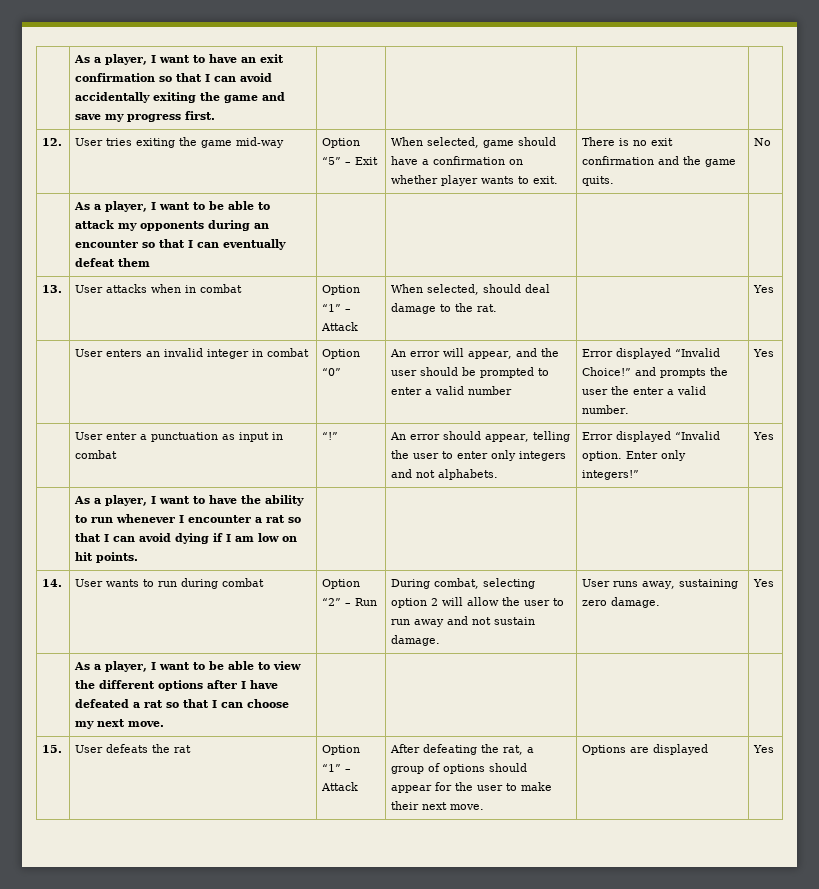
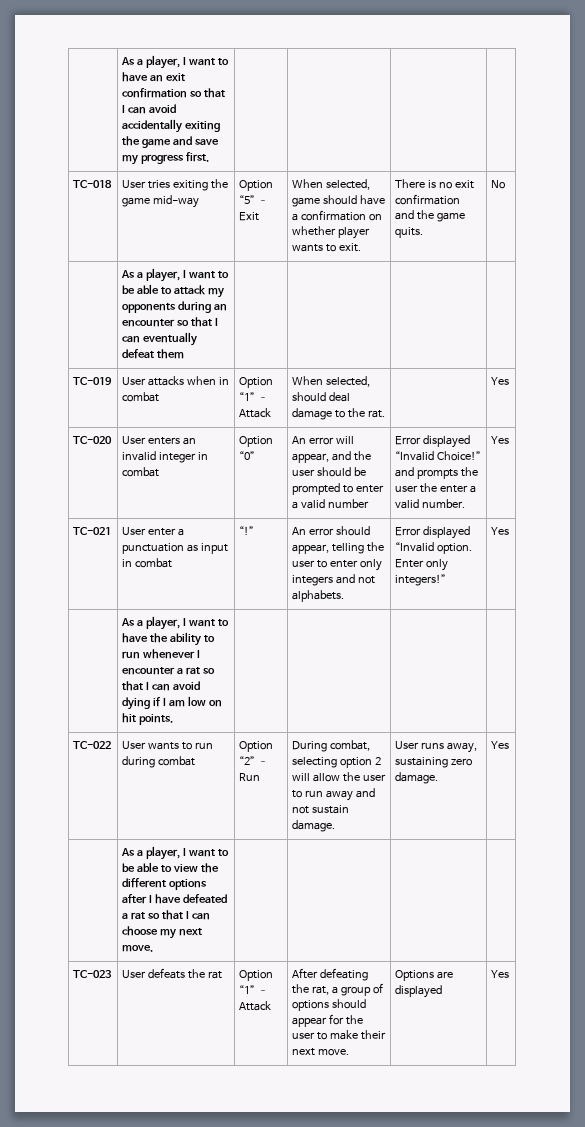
[42,138,63,146] 12. -> [73,180,113,188] TC-018
[42,285,63,293] 13. -> [73,377,113,385] TC-019
(775, 289) none -> [73,436,113,444] TC-020
(775, 353) none -> [73,527,112,535] TC-021
[42,579,63,587] 14. -> [73,741,112,749] TC-022
[42,745,63,753] 15. -> [73,970,113,978] TC-023

